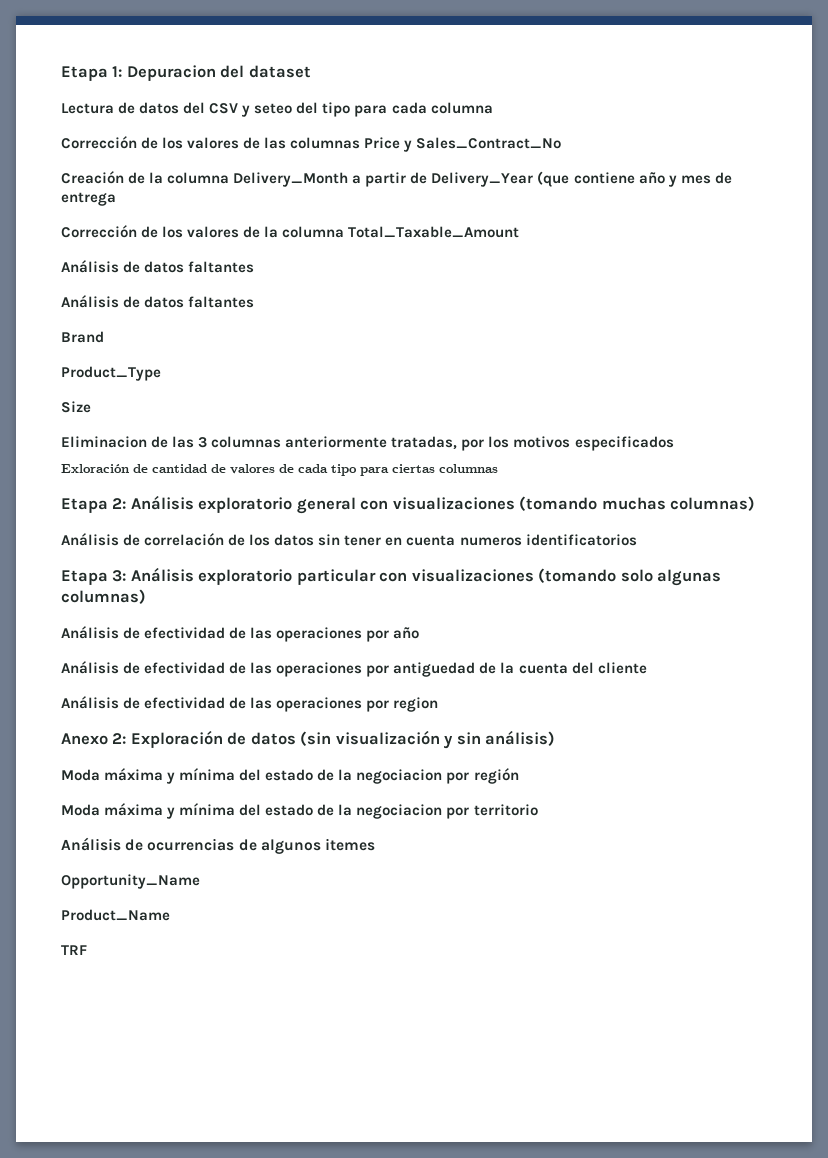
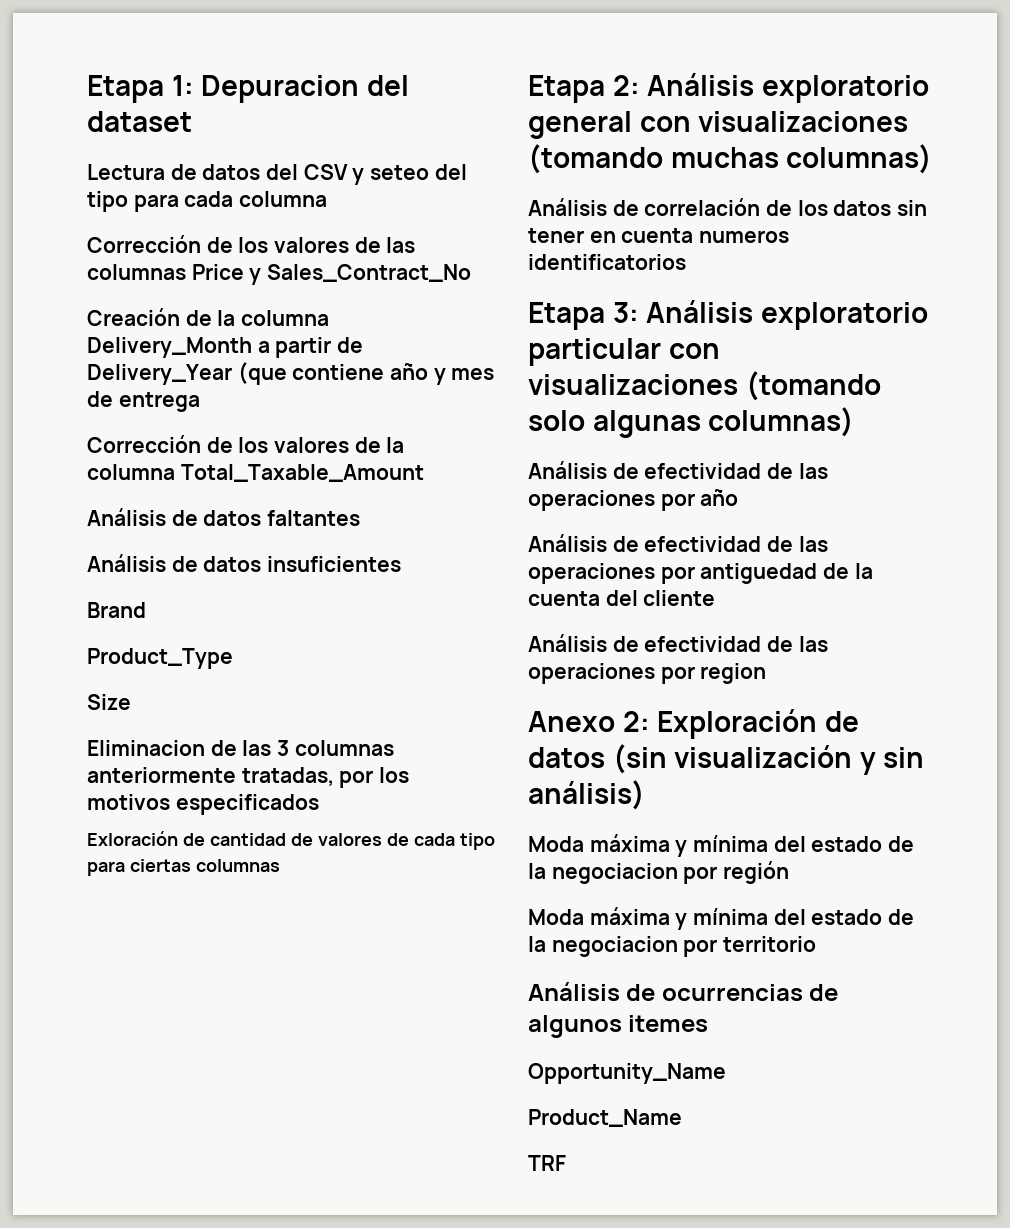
[188,296,255,308] faltantes -> [267,556,402,572] insuficientes

